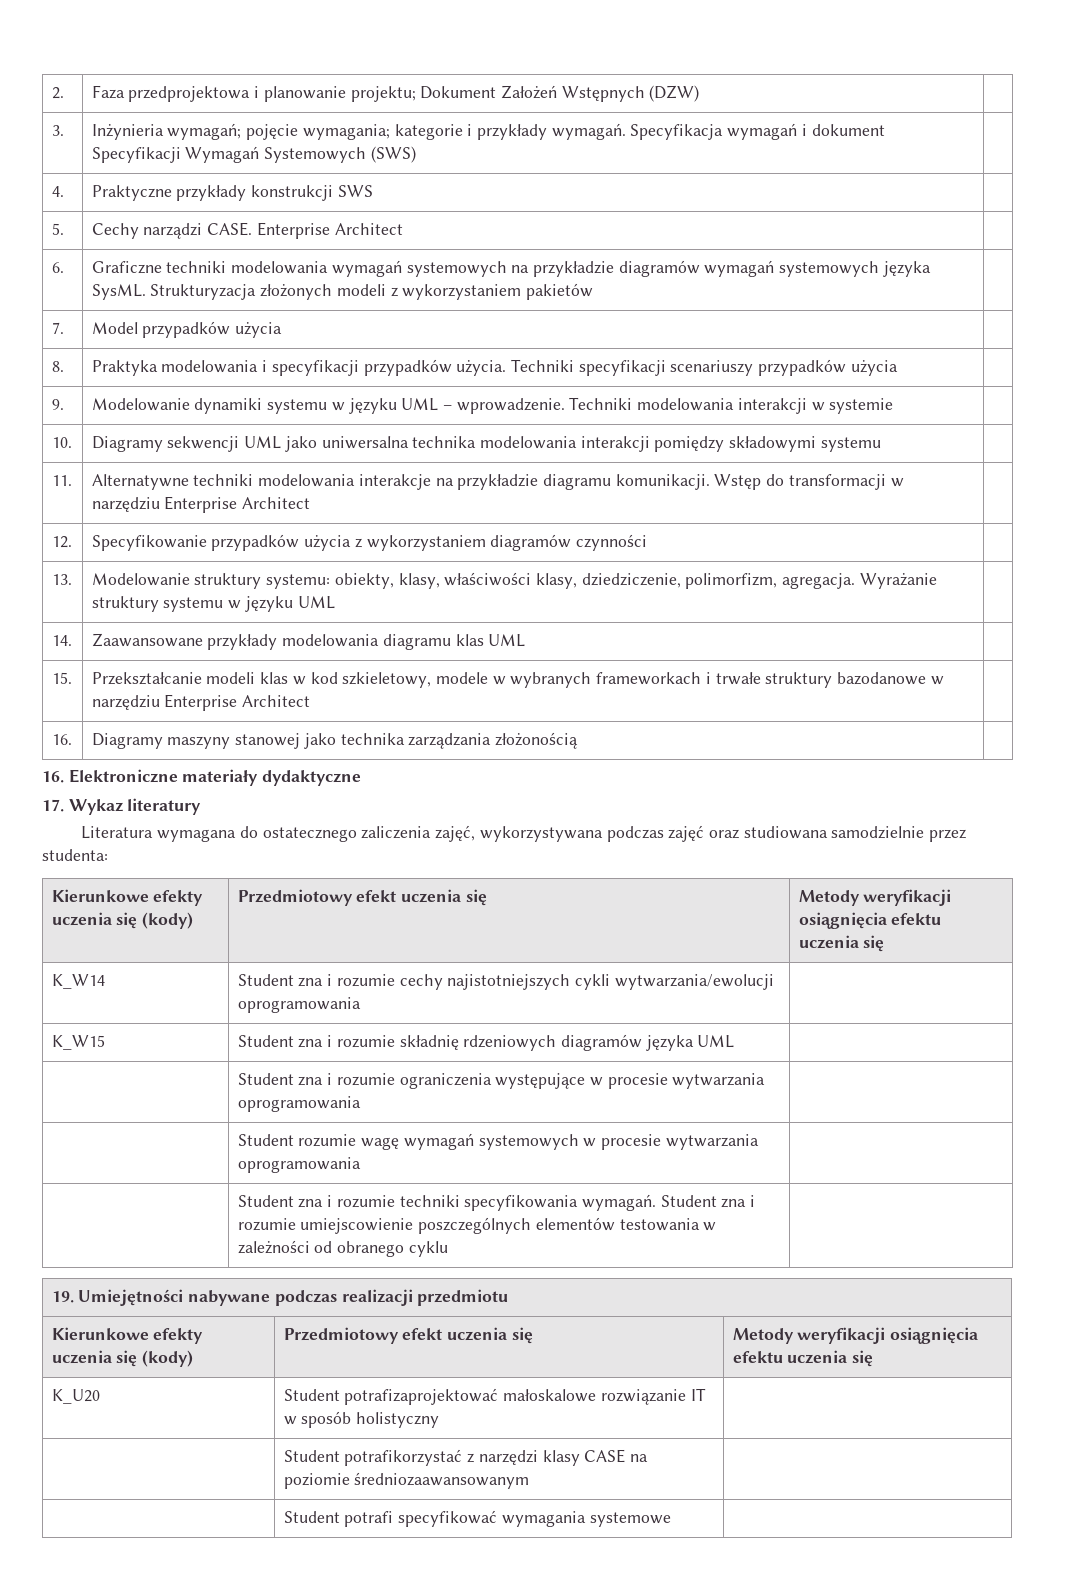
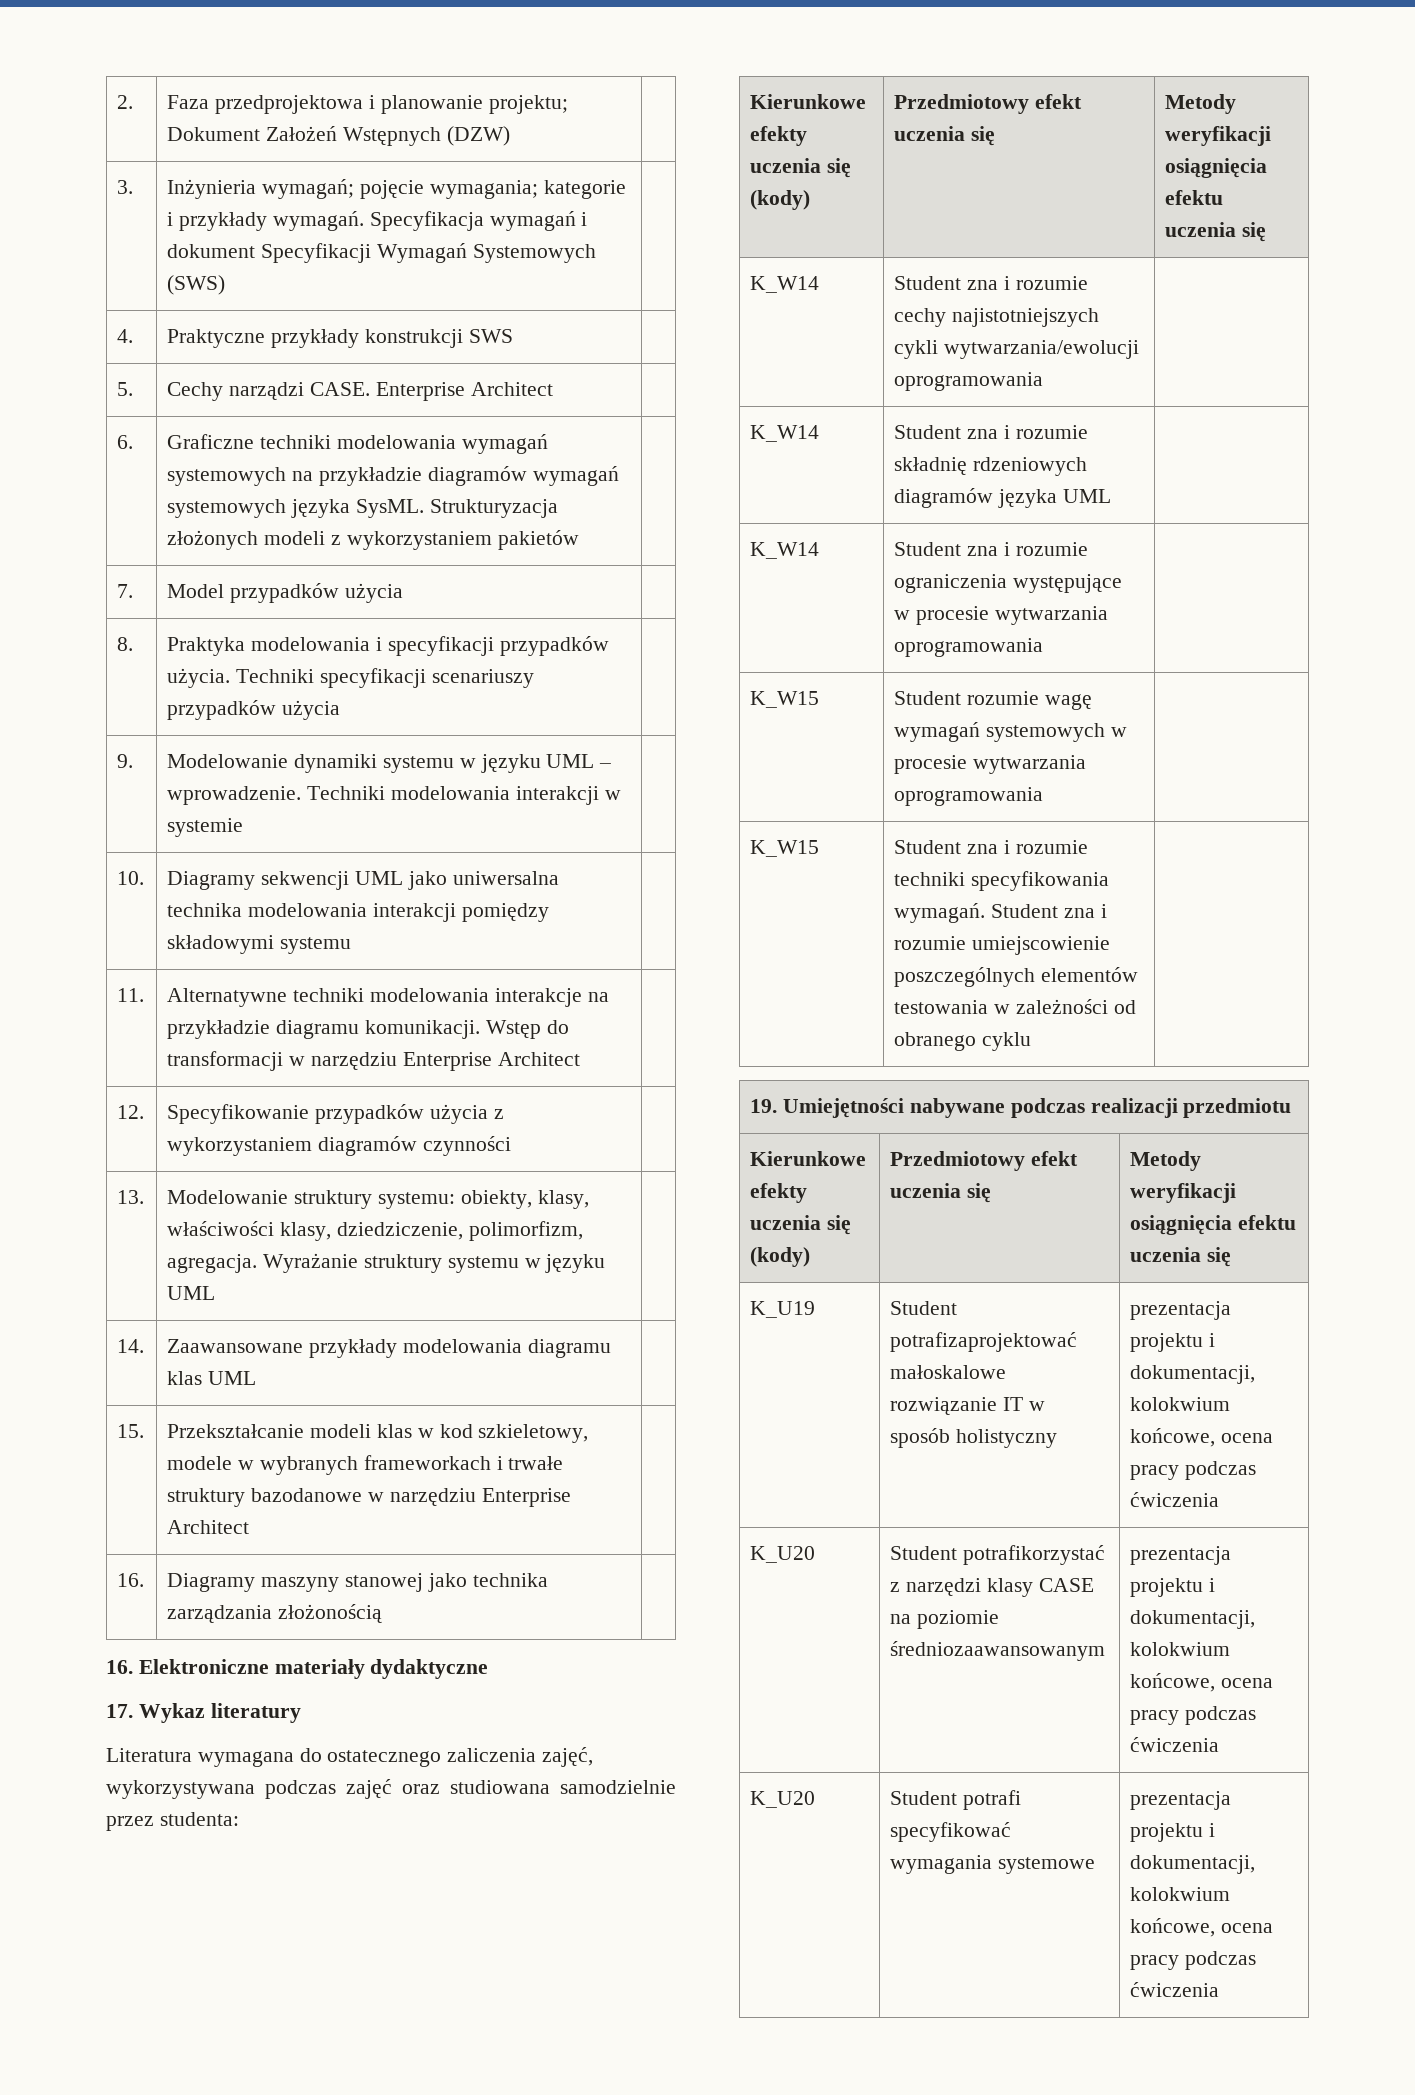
[51,1035,105,1050] K_W15 -> [750,425,820,442] K_W14
(735, 1041) none -> [750,542,820,559] K_W14
(361, 1104) none -> [750,691,820,708] K_W15
(361, 1165) none -> [750,840,820,857] K_W15
[51,1389,100,1404] K_U20 -> [750,1301,816,1318] K_U19
(440, 1420) // -> [1130,1301,1232,1320] [1130,1333,1216,1352] [1130,1365,1256,1384] [1130,1397,1231,1411] [1130,1428,1274,1447] [1130,1461,1257,1480] [1130,1492,1220,1507] [750,1546,816,1563] prezentacja projektu i dokumentacji, kolokwium końcowe, ocena pracy podczas ćwiczenia // K_U20
(530, 1480) // -> [1130,1546,1232,1565] [1130,1578,1216,1597] [1130,1610,1256,1629] [1130,1642,1231,1656] [1130,1673,1274,1692] [1130,1706,1257,1725] [1130,1737,1220,1752] [750,1791,816,1808] prezentacja projektu i dokumentacji, kolokwium końcowe, ocena pracy podczas ćwiczenia // K_U20
(671, 1519) none -> [1130,1791,1232,1810] [1130,1823,1216,1842] [1130,1855,1256,1874] [1130,1887,1231,1901] [1130,1918,1274,1937] [1130,1951,1257,1970] [1130,1982,1220,1997] prezentacja projektu i dokumentacji, kolokwium końcowe, ocena pracy podczas ćwiczenia

